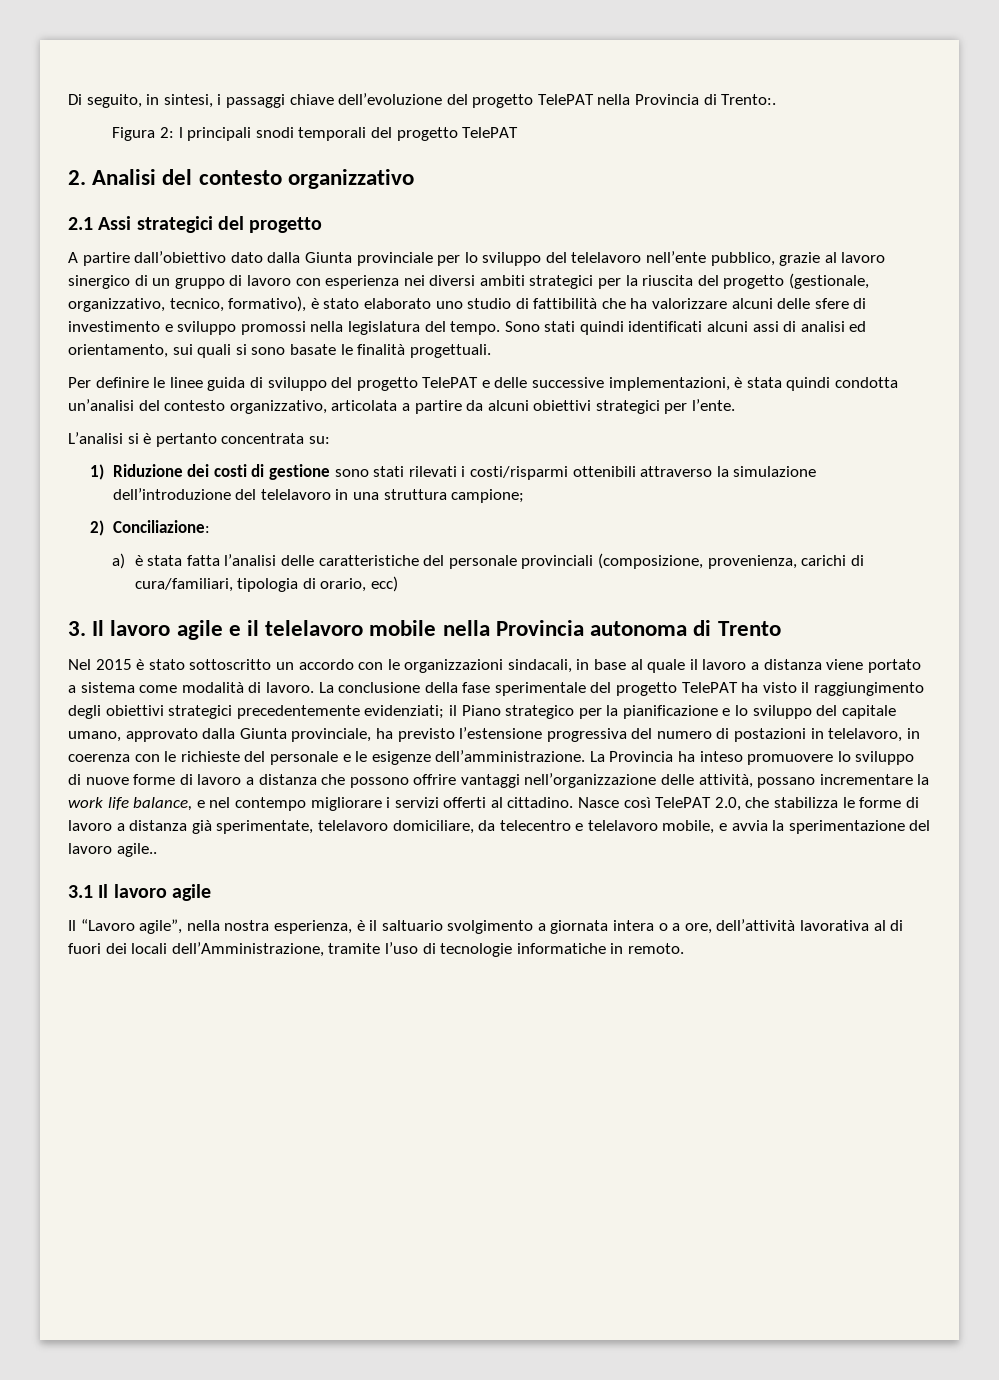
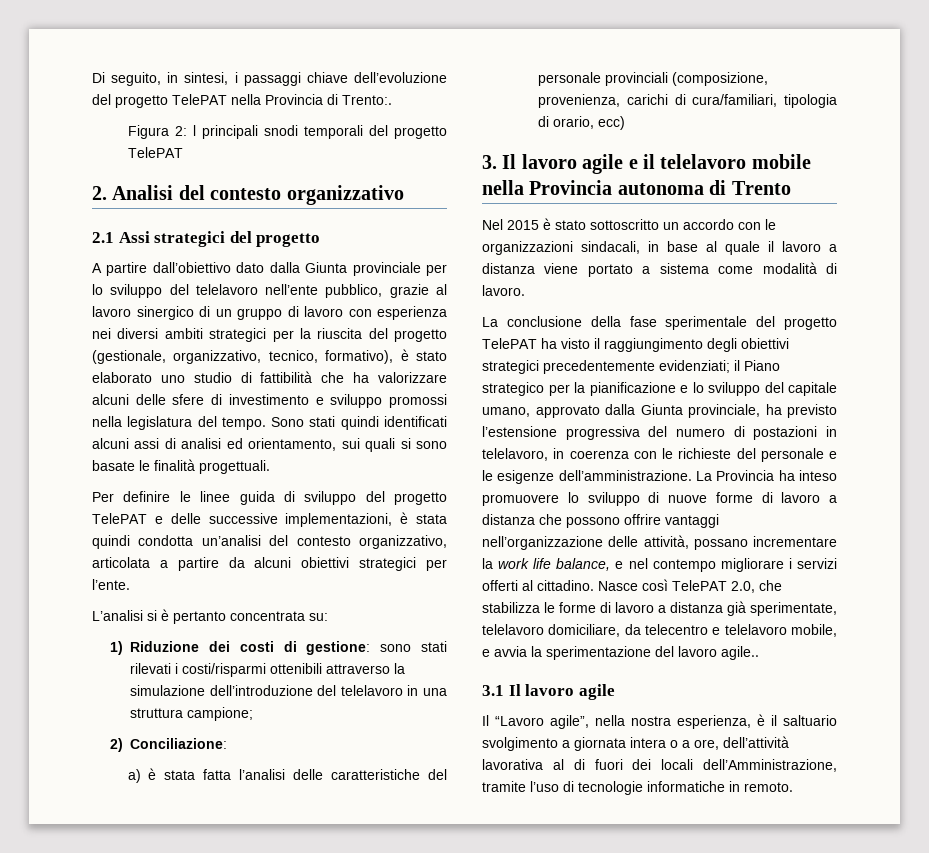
[269,464,331,480] gestione -> [306,641,371,655] gestione:
(314, 687) none -> (525, 290) //

